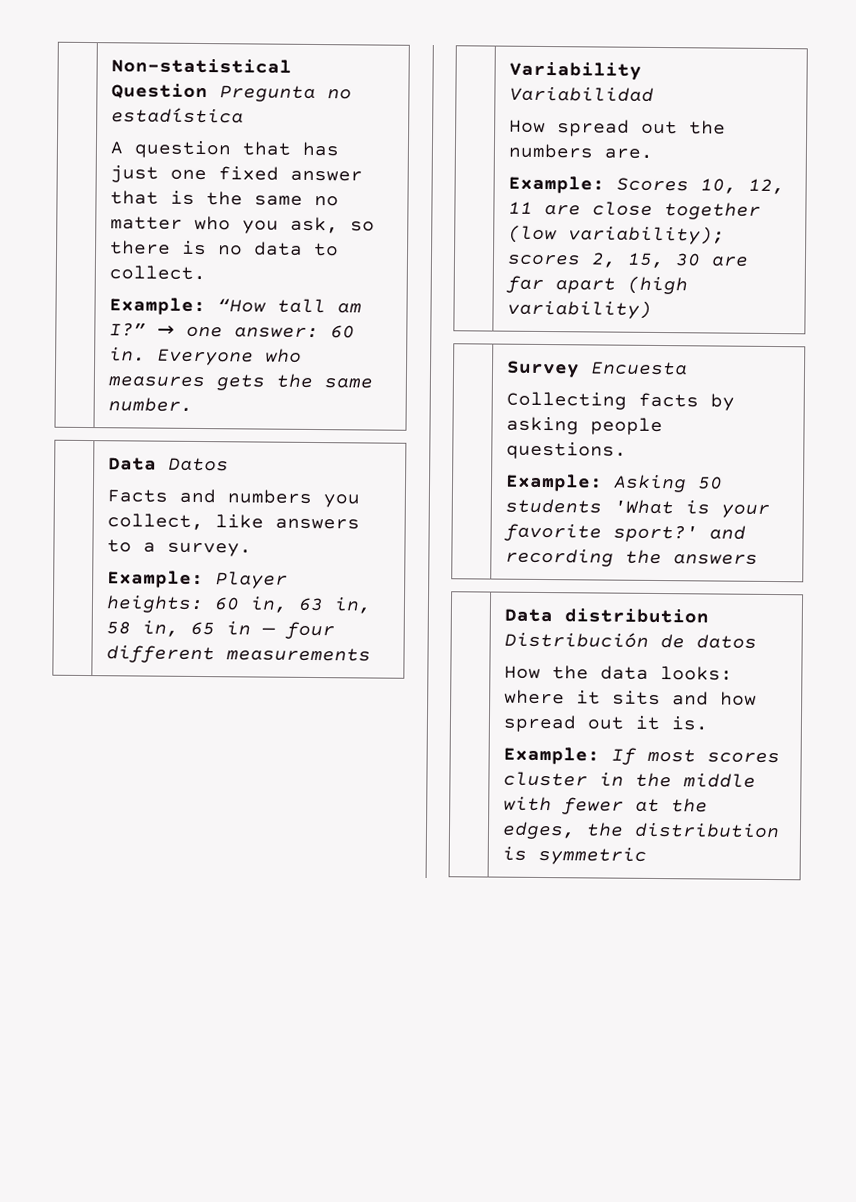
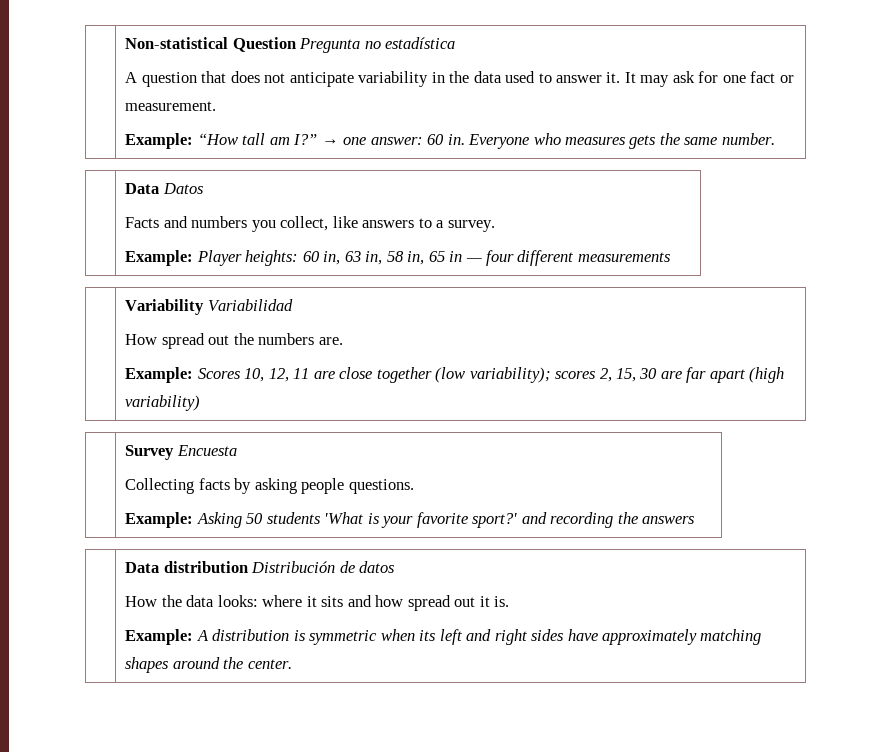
[301,141,340,157] [109,165,363,183] [109,190,339,207] [109,215,375,234] [109,240,339,257] [108,265,206,281] has just one fixed answer that is the same no matter who you ask, so there is no data to collect. -> [230,71,794,87] [125,101,217,111] does not anticipate variability in the data used to answer it. It may ask for one fact or measurement.
[610,747,780,765] [502,771,756,788] [502,796,708,815] [501,821,780,840] [501,846,647,865] If most scores cluster in the middle with fewer at the edges, the distribution is symmetric -> [196,629,762,645] [125,657,292,673] A distribution is symmetric when its left and right sides have approximately matching shapes around the center.

